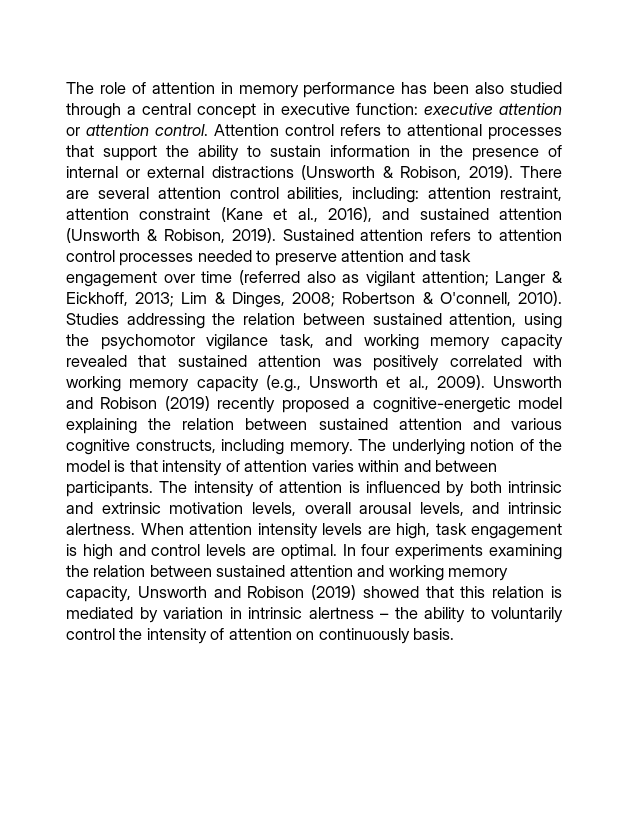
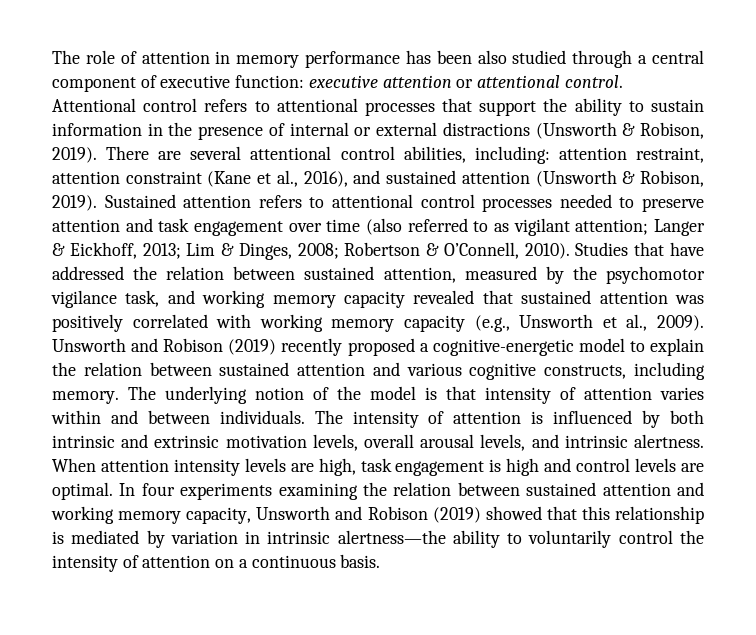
[197,103,275,119] concept in -> [52,75,157,92] component of
[86,124,279,136] attention control. Attention -> [477,75,623,88] [52,98,136,112] attentional control. Attentional
[157,187,221,199] attention -> [250,146,332,160] attentional
[499,229,562,241] attention -> [332,194,413,208] attentional
[239,270,336,285] (referred also -> [366,218,489,235] (also referred to
[439,292,511,306] O'connell, -> [443,242,519,259] O’Connell,
[126,313,205,329] addressing -> [634,242,704,256] [52,266,124,280] that have addressed
[524,313,562,329] using -> [464,266,564,284] measured by
[66,418,137,434] explaining -> [629,338,705,356] to explain
[66,481,153,497] participants. -> [219,410,305,424] individuals.
[492,586,545,598] relation -> [615,506,705,524] relationship
[308,607,418,619] alertness – the -> [337,530,446,544] alertness—the
[318,628,410,644] continuously -> [238,555,336,568] a continuous

